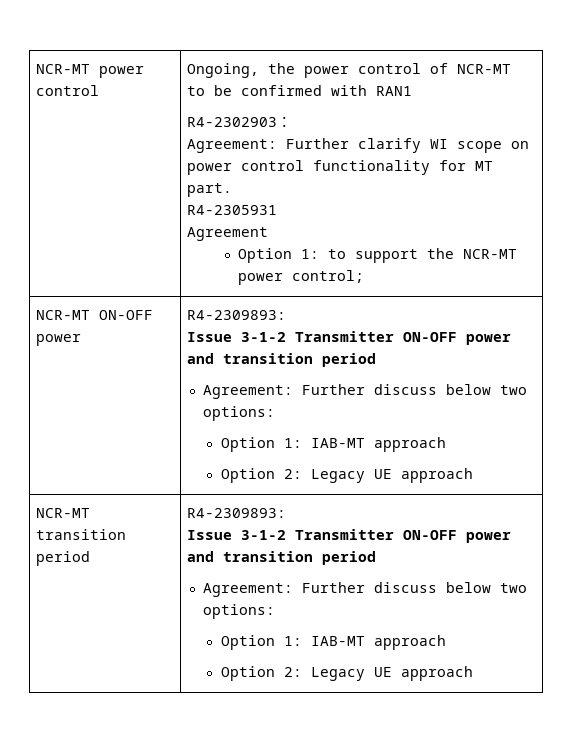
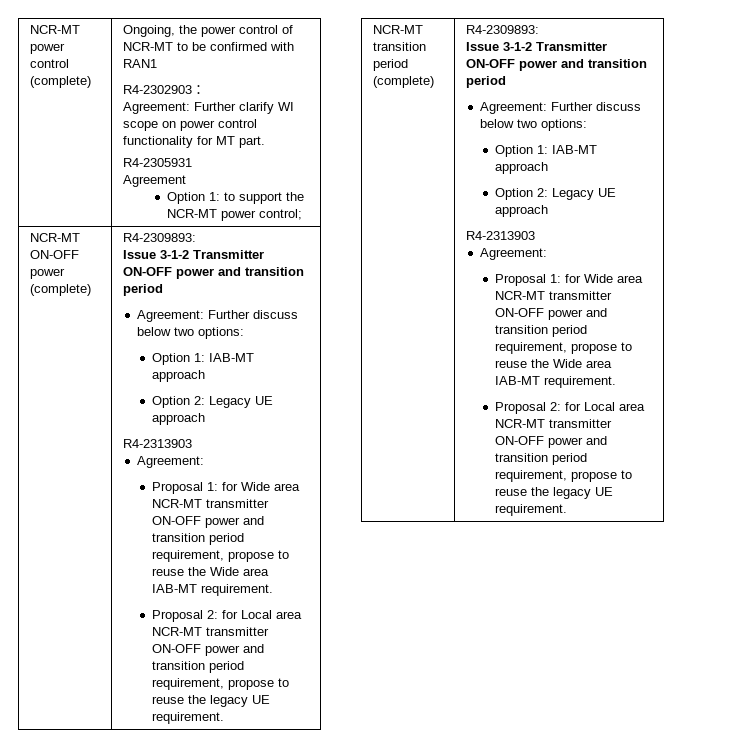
(100, 90) none -> [29,76,91,88] (complete)
(82, 340) none -> [29,284,91,296] (complete)
(473, 475) none -> [122,439,192,448] [136,456,204,468] [151,482,300,494] [151,499,269,508] [151,516,264,528] [151,533,244,545] [151,550,289,562] [151,567,269,576] [151,584,273,596] [151,610,302,622] [151,627,269,636] [151,644,264,656] [151,661,244,673] [151,678,289,690] [151,695,270,707] [151,712,224,724] // R4-2313903 // Agreement: // Proposal 1: for Wide area NCR-MT transmitter ON-OFF power and transition period requirement, propose to reuse the Wide area IAB-MT requirement. // Proposal 2: for Local area NCR-MT transmitter ON-OFF power and transition period requirement, propose to reuse the legacy UE requirement.
(91, 558) none -> [372,76,434,88] (complete)
(473, 673) none -> [465,231,535,240] [479,248,547,260] [494,274,643,286] [494,291,612,300] [494,308,607,320] [494,325,587,337] [494,342,632,354] [494,359,612,368] [494,376,616,388] [494,402,645,414] [494,419,612,428] [494,436,607,448] [494,453,587,465] [494,470,632,482] [494,487,613,499] [494,504,567,516] // R4-2313903 // Agreement: // Proposal 1: for Wide area NCR-MT transmitter ON-OFF power and transition period requirement, propose to reuse the Wide area IAB-MT requirement. // Proposal 2: for Local area NCR-MT transmitter ON-OFF power and transition period requirement, propose to reuse the legacy UE requirement.

